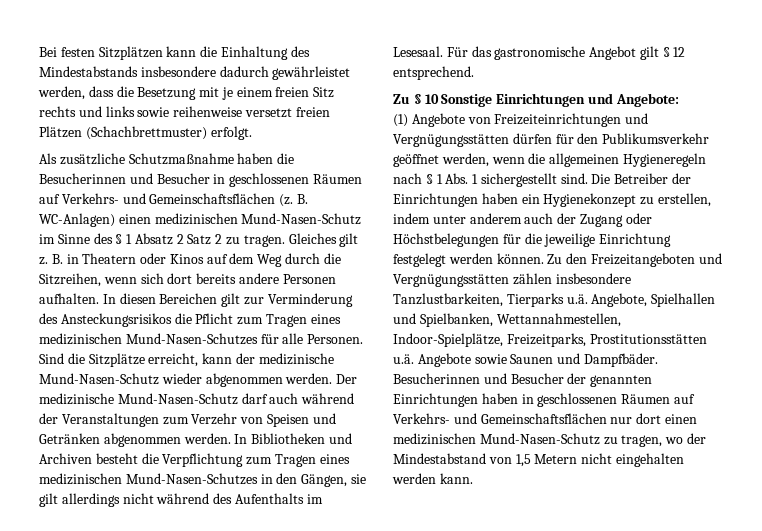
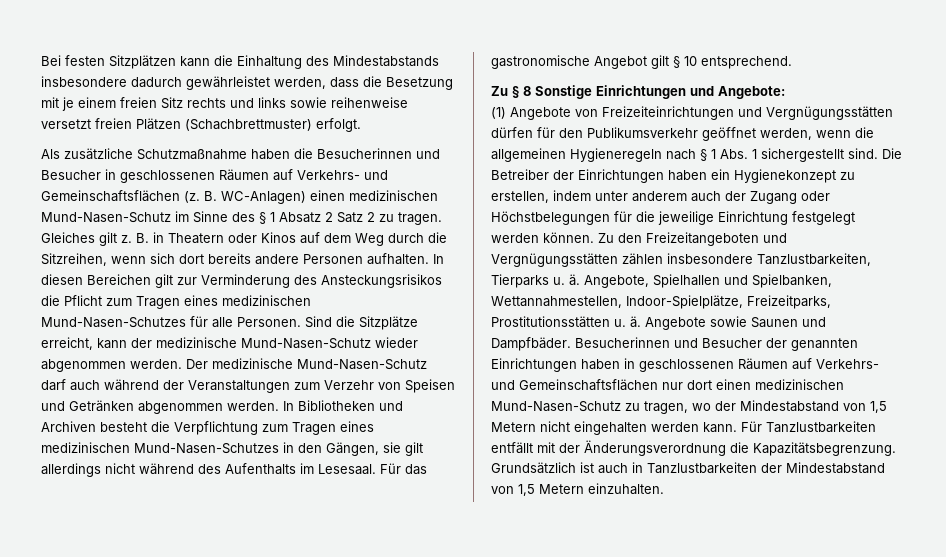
[673,47,686,57] 12 -> [684,56,697,66] 10
[424,94,439,104] 10 -> [523,86,531,96] 8
[566,294,588,304] u.ä. -> [553,274,580,286] u. ä.
[393,354,414,364] u.ä. -> [614,316,641,328] u. ä.
(473, 478) none -> [741,421,876,433] [491,440,896,456] [491,462,885,474] [491,483,664,496] Für Tanzlustbarkeiten entfällt mit der Änderungsverordnung die Kapazitätsbegrenzung. Grundsätzlich ist auch in Tanzlustbarkeiten der Mindestabstand von 1,5 Metern einzuhalten.

